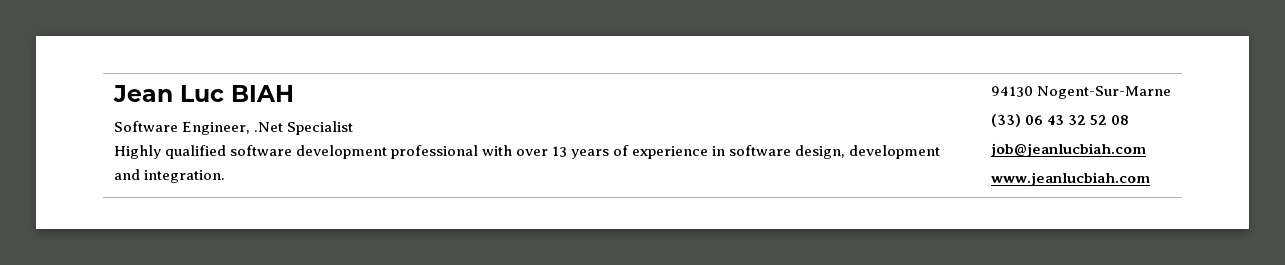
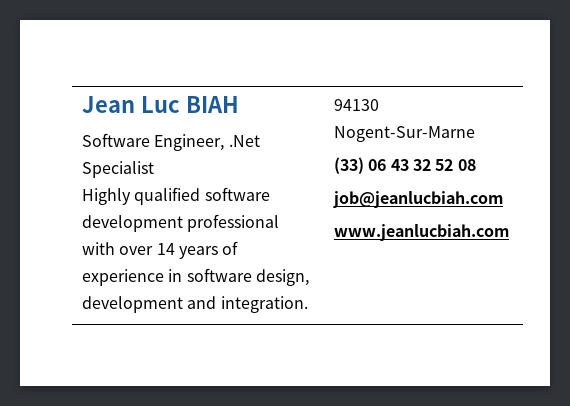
[552,146,568,157] 13 -> [156,243,175,255] 14

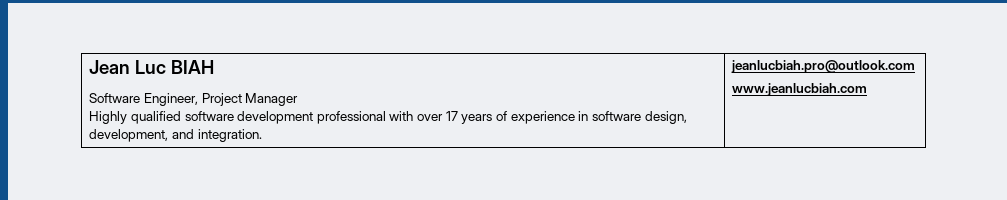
[228,135,260,147] [81,161,154,178] .Net Specialist -> [201,93,299,106] Project Manager
[156,243,175,255] 14 -> [445,111,458,121] 17
[81,296,183,313] development -> [89,129,169,142] development,
[333,99,379,111] [333,126,475,142] [333,157,476,174] [332,191,503,208] 94130 Nogent-Sur-Marne // (33) 06 43 32 52 08 // job@jeanlucbiah.com -> [731,60,916,73] jeanlucbiah.pro@outlook.com

